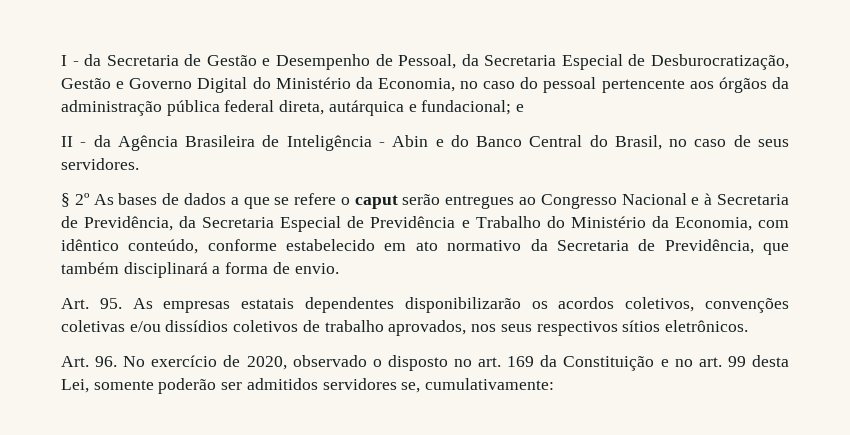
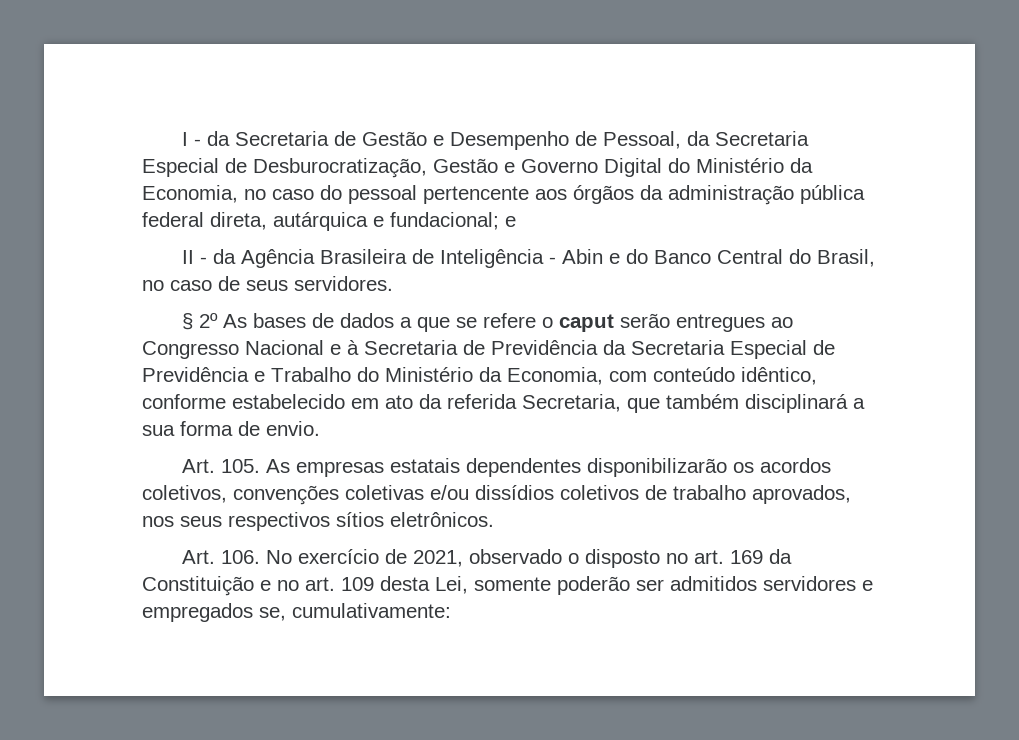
[84,216,174,231] Previdência, -> [491,340,598,355] Previdência
[61,239,199,254] idêntico conteúdo, -> [653,367,817,385] conteúdo idêntico,
[447,239,754,254] normativo da Secretaria de Previdência, -> [419,394,621,412] da referida Secretaria,
(221, 270) none -> [142,425,175,436] sua
[99,298,122,309] 95. -> [221,459,261,473] 105.
[95,356,118,367] 96. -> [221,550,261,564] 106.
[246,356,287,370] 2020, -> [413,550,464,567] 2021,
[727,356,746,367] 99 -> [341,577,374,591] 109
(397, 384) none -> [862,580,873,591] [142,603,253,622] e empregados

